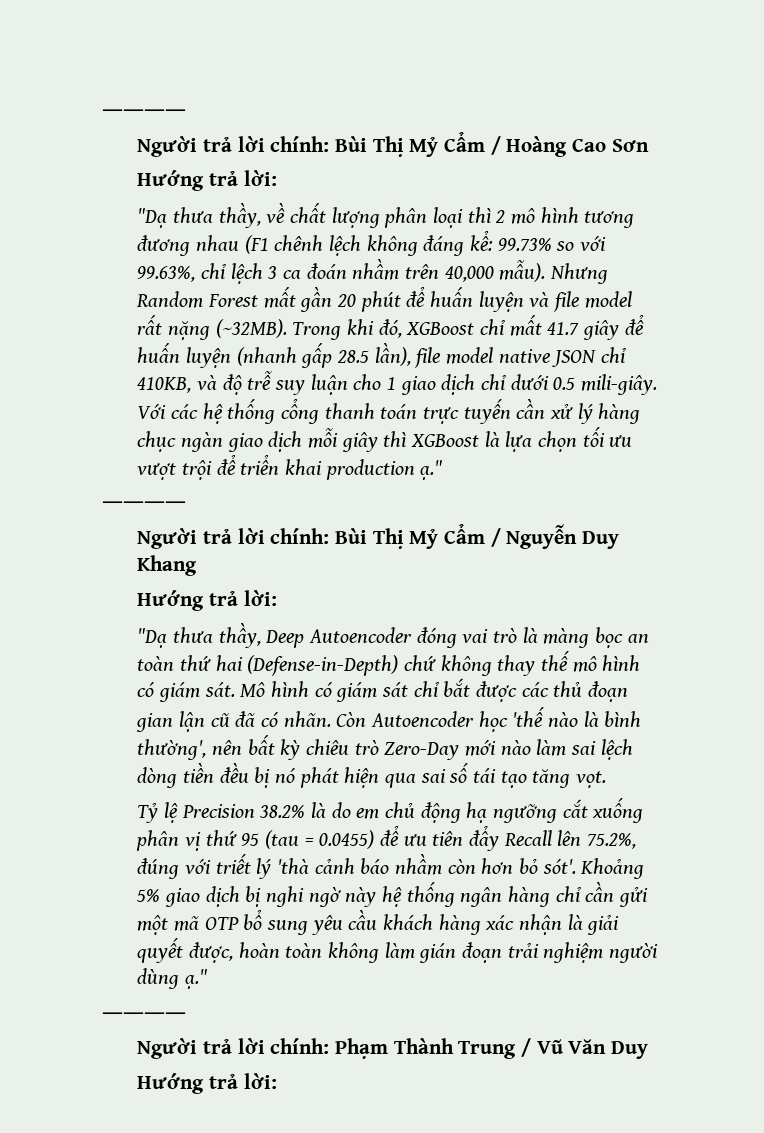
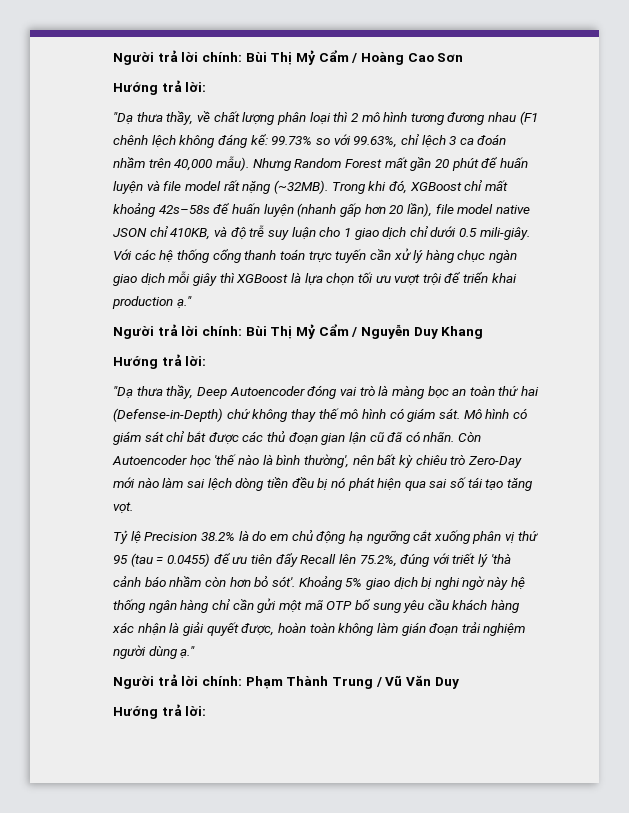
[102,109,186,116] ―――― // -> (113, 58) none
[547,320,620,340] 41.7 giây -> [113,203,210,217] khoảng 42s–58s
[337,350,370,363] 28.5 -> [364,204,404,214] hơn 20
[102,501,186,508] // ―――― -> (192, 302) none
[102,1012,186,1019] // ―――― -> (196, 652) none

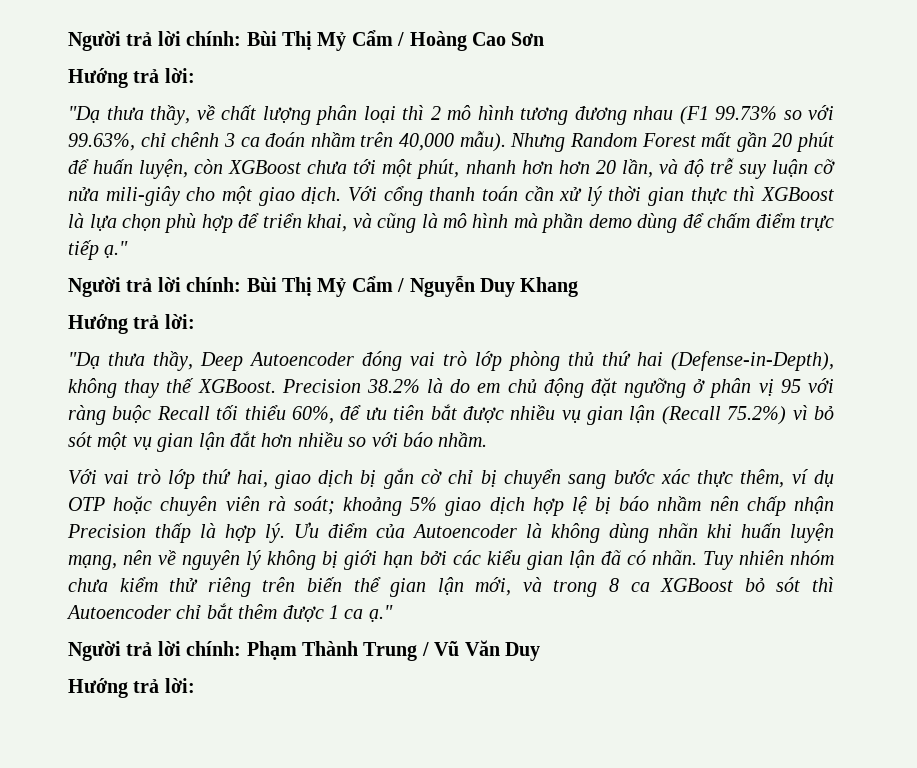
[113,133,268,148] chênh lệch không đáng kể: -> (709, 115) none
[421,135,446,147] lệch -> [171,132,220,147] chênh
[113,180,508,194] [113,202,530,217] [113,226,211,240] luyện và file model rất nặng (~32MB). Trong khi đó, XGBoost chỉ mất khoảng 42s–58s để huấn luyện (nhanh gấp hơn 20 lần), file model native JSON chỉ 410KB, -> [139,159,653,179] luyện, còn XGBoost chưa tới một phút, nhanh hơn hơn 20 lần,
[319,226,530,240] [113,249,210,263] cho 1 giao dịch chỉ dưới 0.5 mili-giây. Với các hệ thống -> [814,159,836,174] [68,186,377,206] cỡ nửa mili-giây cho một giao dịch. Với
[308,249,367,263] trực tuyến -> (518, 193) none
[425,249,518,263] [113,271,218,286] hàng chục ngàn giao dịch mỗi giây -> [608,186,727,206] thời gian thực
[357,271,517,285] [112,296,174,309] tối ưu vượt trội để triển khai production -> [164,213,834,233] [68,240,100,260] phù hợp để triển khai, và cũng là mô hình mà phần demo dùng để chấm điểm trực tiếp
[378,385,540,399] [113,408,527,422] [113,431,482,445] [112,454,522,468] [113,477,533,491] [113,502,134,513] [113,530,141,544] là màng bọc an toàn thứ hai (Defense-in-Depth) chứ không thay thế mô hình có giám sát. Mô hình có giám sát chỉ bắt được các thủ đoạn gian lận cũ đã có nhãn. Còn Autoencoder học 'thế nào là bình thường', nên bất kỳ chiêu trò Zero-Day mới nào làm sai lệch dòng tiền đều bị nó phát hiện qua sai số tái tạo tăng vọt. // Tỷ lệ -> [475,351,834,371] [68,378,276,398] lớp phòng thủ thứ hai (Defense-in-Depth), không thay thế XGBoost.
[348,530,538,544] [113,552,511,567] [113,576,525,590] [113,598,520,613] [112,622,526,636] [113,645,177,659] hạ ngưỡng cắt xuống phân vị thứ 95 (tau = 0.0455) để ưu tiên đẩy Recall lên 75.2%, đúng với triết lý 'thà cảnh báo nhầm còn hơn bỏ sót'. Khoảng 5% giao dịch bị nghi ngờ này hệ thống ngân hàng chỉ cần gửi một mã OTP bổ sung yêu cầu khách hàng xác nhận là giải quyết được, hoàn toàn không làm gián đoạn trải nghiệm người dùng -> [590,378,834,398] [68,404,834,425] [68,431,488,452] [68,468,835,489] [68,496,834,516] [67,522,834,543] [68,550,835,570] [68,577,835,597] [66,603,364,622] đặt ngưỡng ở phân vị 95 với ràng buộc Recall tối thiểu 60%, để ưu tiên bắt được nhiều vụ gian lận (Recall 75.2%) vì bỏ sót một vụ gian lận đắt hơn nhiều so với báo nhầm. // Với vai trò lớp thứ hai, giao dịch bị gắn cờ chỉ bị chuyển sang bước xác thực thêm, ví dụ OTP hoặc chuyên viên rà soát; khoảng 5% giao dịch hợp lệ bị báo nhầm nên chấp nhận Precision thấp là hợp lý. Ưu điểm của Autoencoder là không dùng nhãn khi huấn luyện mạng, nên về nguyên lý không bị giới hạn bởi các kiểu gian lận đã có nhãn. Tuy nhiên nhóm chưa kiểm thử riêng trên biến thể gian lận mới, và trong 8 ca XGBoost bỏ sót thì Autoencoder chỉ bắt thêm được 1 ca

